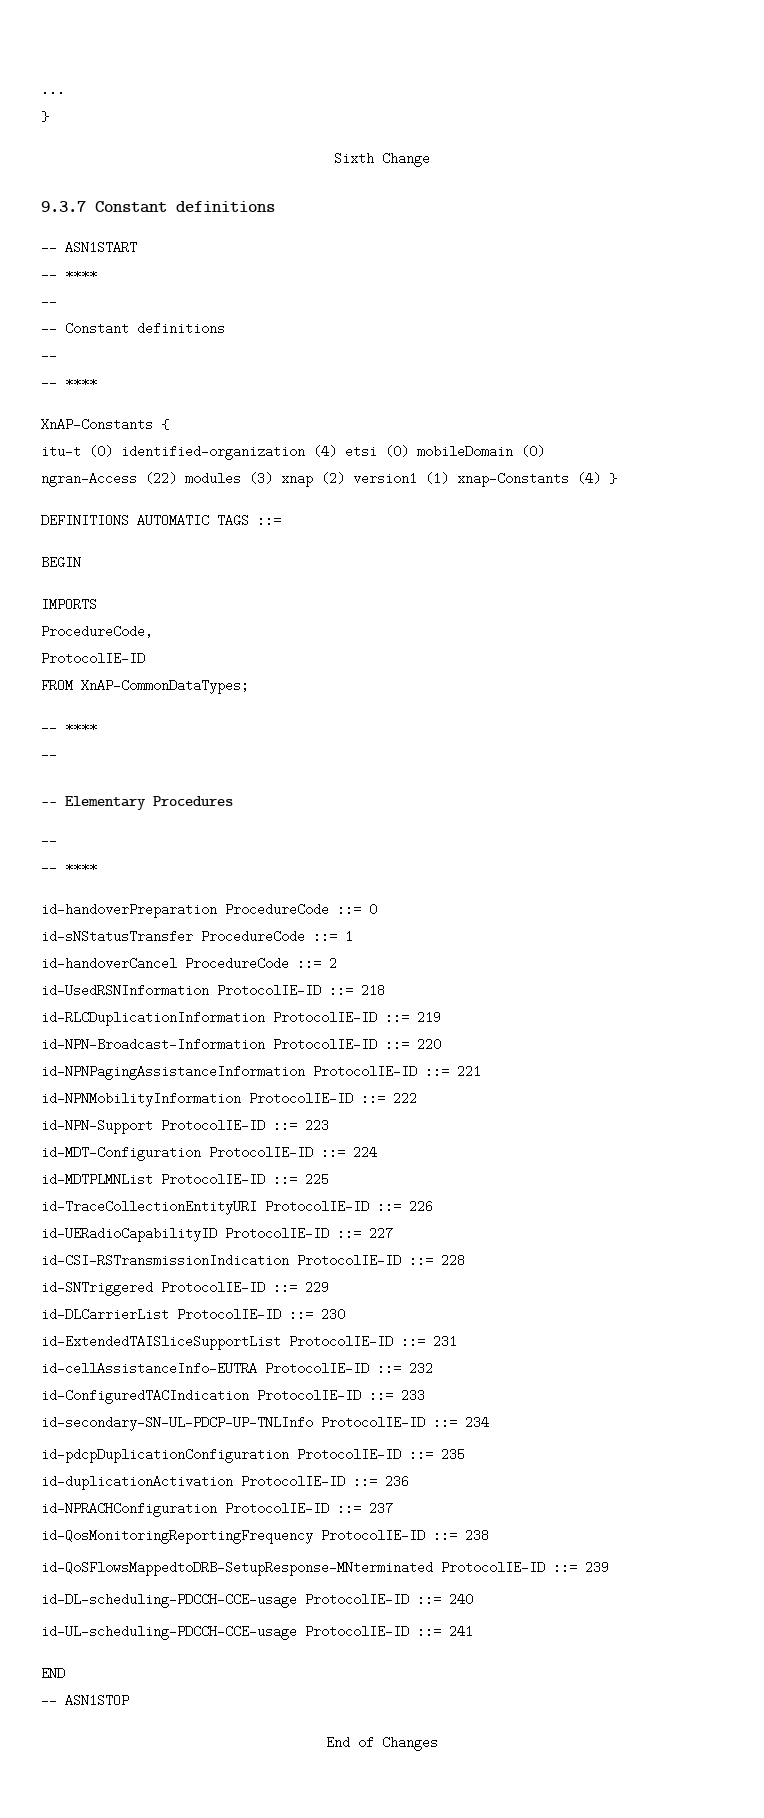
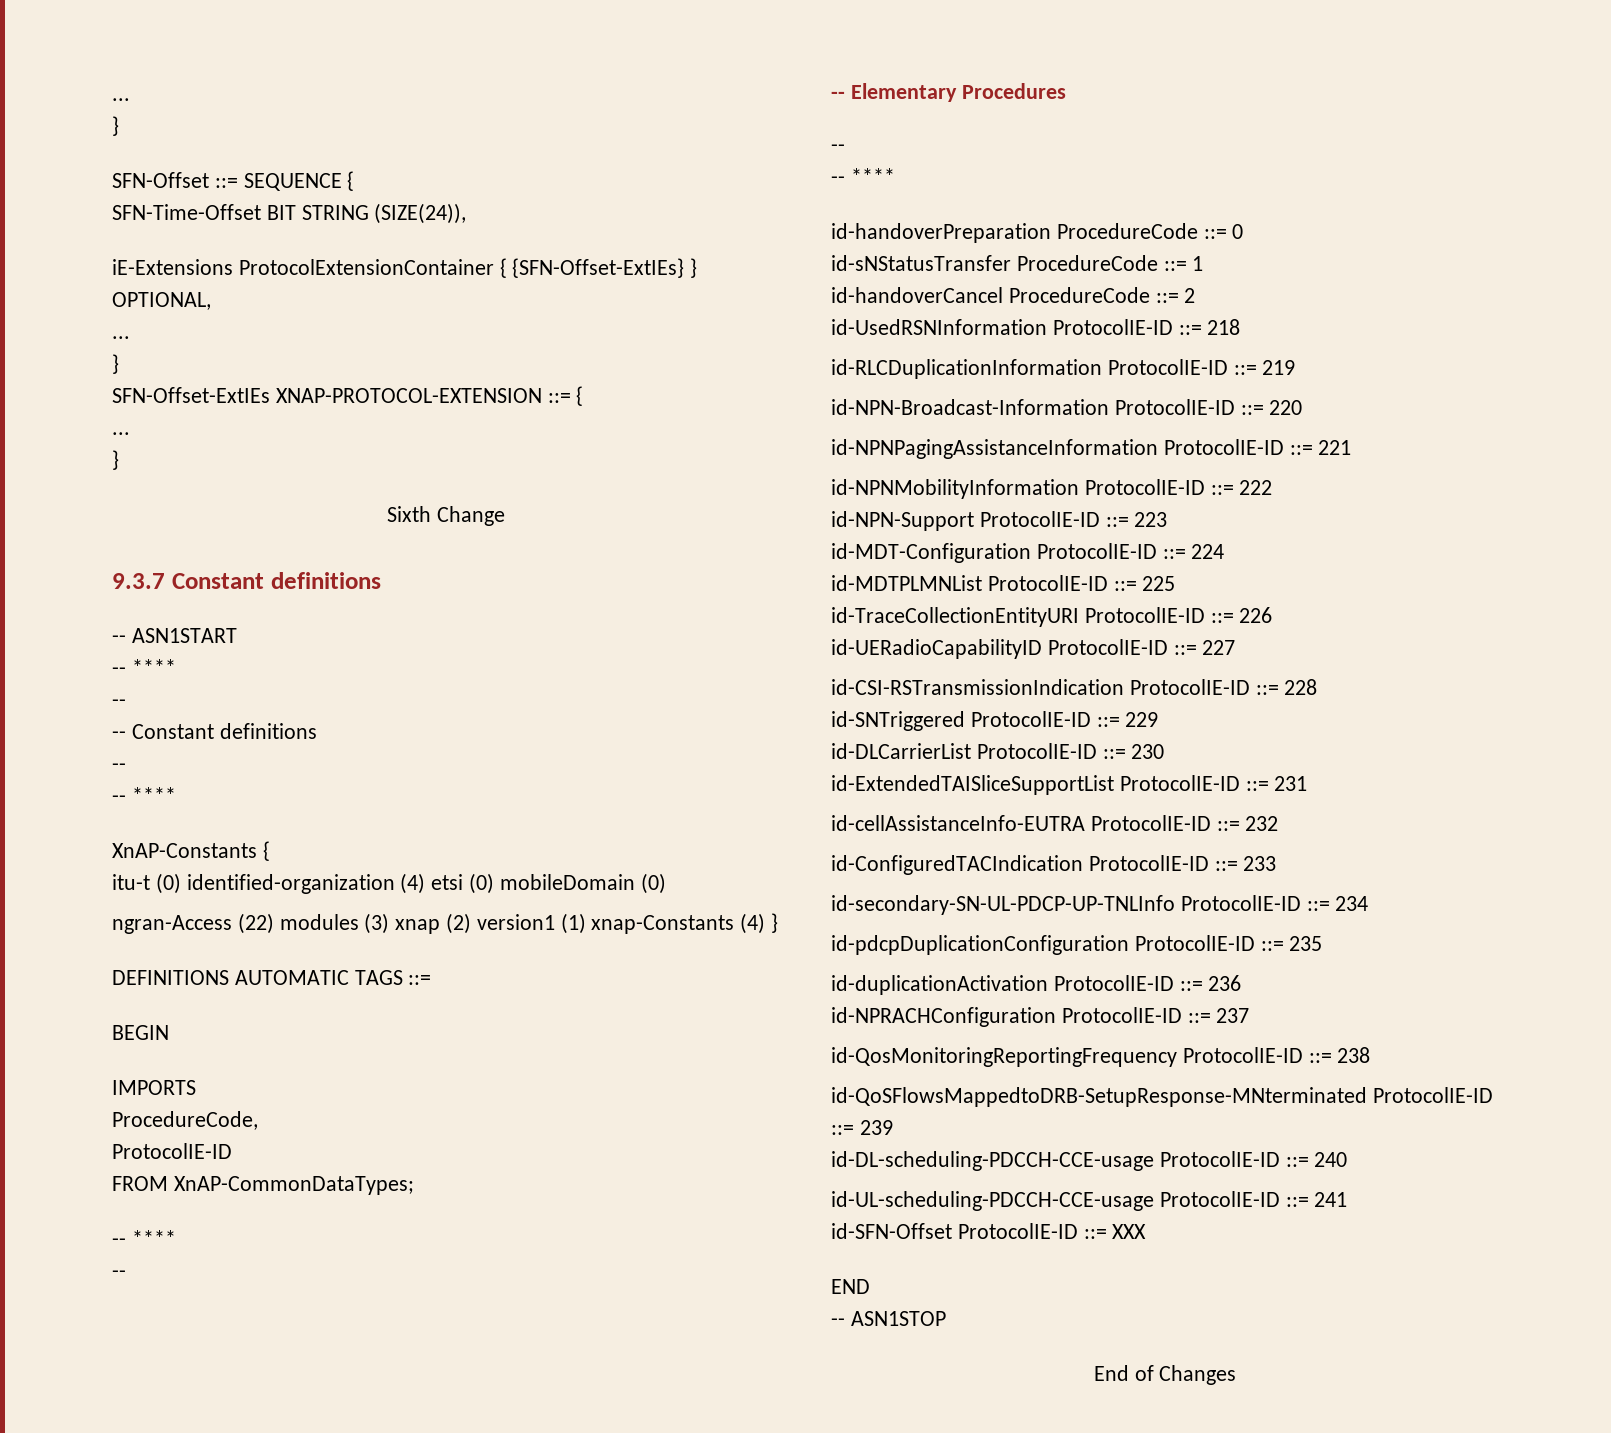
[41,83,65,96] [41,111,49,122] ... // } -> [112,98,130,101] [112,116,119,136] [112,171,355,191] [112,203,467,224] [112,258,698,278] [112,292,211,310] [112,336,130,339] [112,354,119,374] [112,386,584,406] [112,432,130,435] [112,450,119,470] ... // } // SFN-Offset ::= SEQUENCE { // SFN-Time-Offset BIT STRING (SIZE(24)), // iE-Extensions ProtocolExtensionContainer { {SFN-Offset-ExtIEs} } OPTIONAL, // ... // } // SFN-Offset-ExtIEs XNAP-PROTOCOL-EXTENSION ::= { // ... // }
(473, 1631) none -> [831,1223,1147,1239] // id-SFN-Offset ProtocolIE-ID ::= XXX

